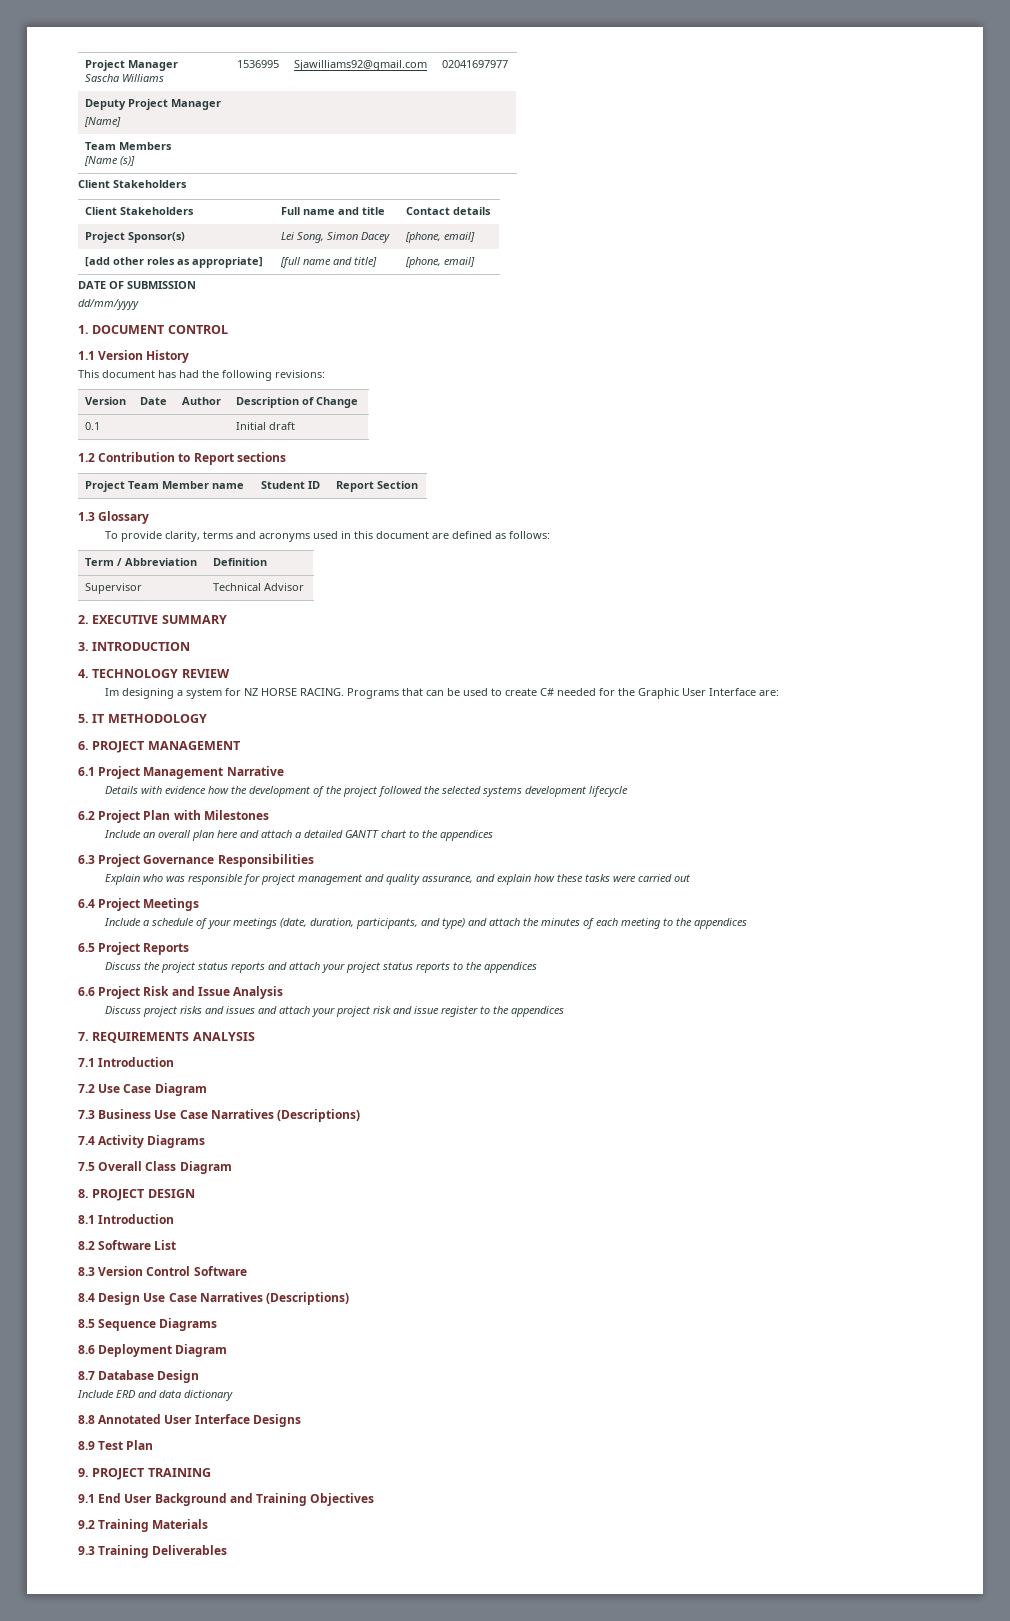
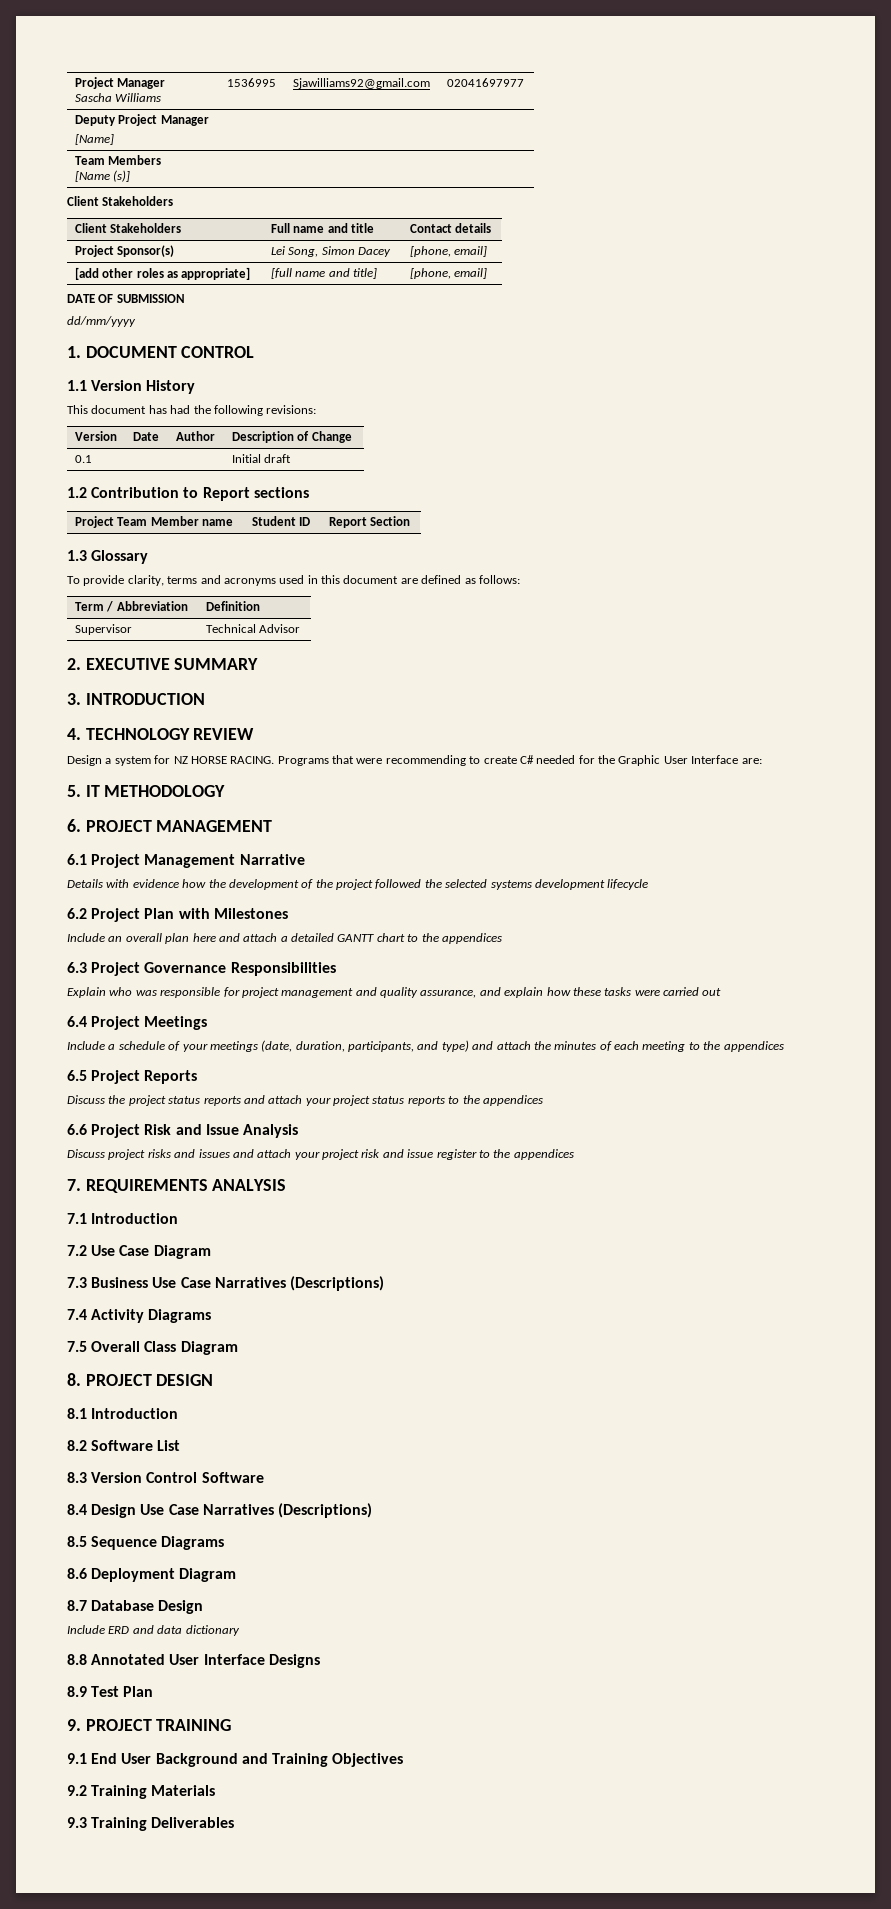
[104,688,174,699] Im designing -> [67,755,102,766] Design
[425,688,488,696] can be used -> [356,755,466,766] were recommending

